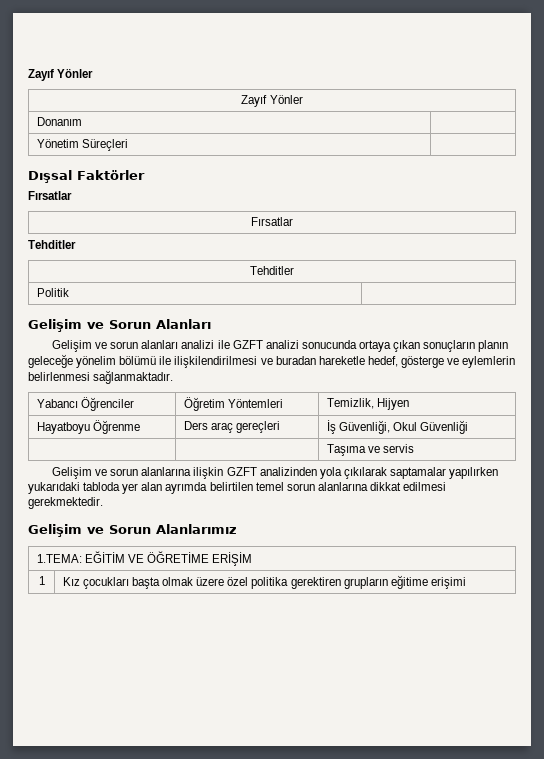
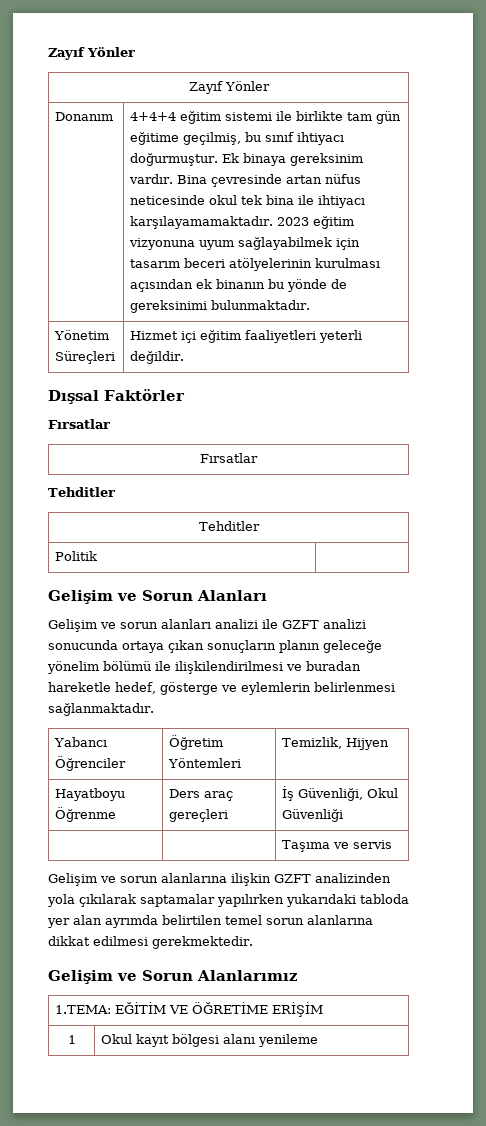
[36,139,128,151] // Yönetim Süreçleri | -> [129,111,401,124] [129,132,344,145] [129,153,363,166] [128,174,361,187] [129,195,365,208] [129,216,354,229] [128,237,360,250] [129,258,380,271] [129,279,347,292] [129,300,310,313] [53,330,109,340] [54,351,115,364] [129,330,362,343] [129,351,184,364] 4+4+4 eğitim sistemi ile birlikte tam gün eğitime geçilmiş, bu sınıf ihtiyacı doğurmuştur. Ek binaya gereksinim vardır. Bina çevresinde artan nüfus neticesinde okul tek bina ile ihtiyacı karşılayamamaktadır. 2023 eğitim vizyonuna uyum sağlayabilmek için tasarım beceri atölyelerinin kurulması açısından ek binanın bu yönde de gereksinimi bulunmaktadır. // Yönetim Süreçleri | Hizmet içi eğitim faaliyetleri yeterli değildir.
[62,575,466,589] Kız çocukları başta olmak üzere özel politika gerektiren grupların eğitime erişimi -> [100,1034,318,1047] Okul kayıt bölgesi alanı yenileme

